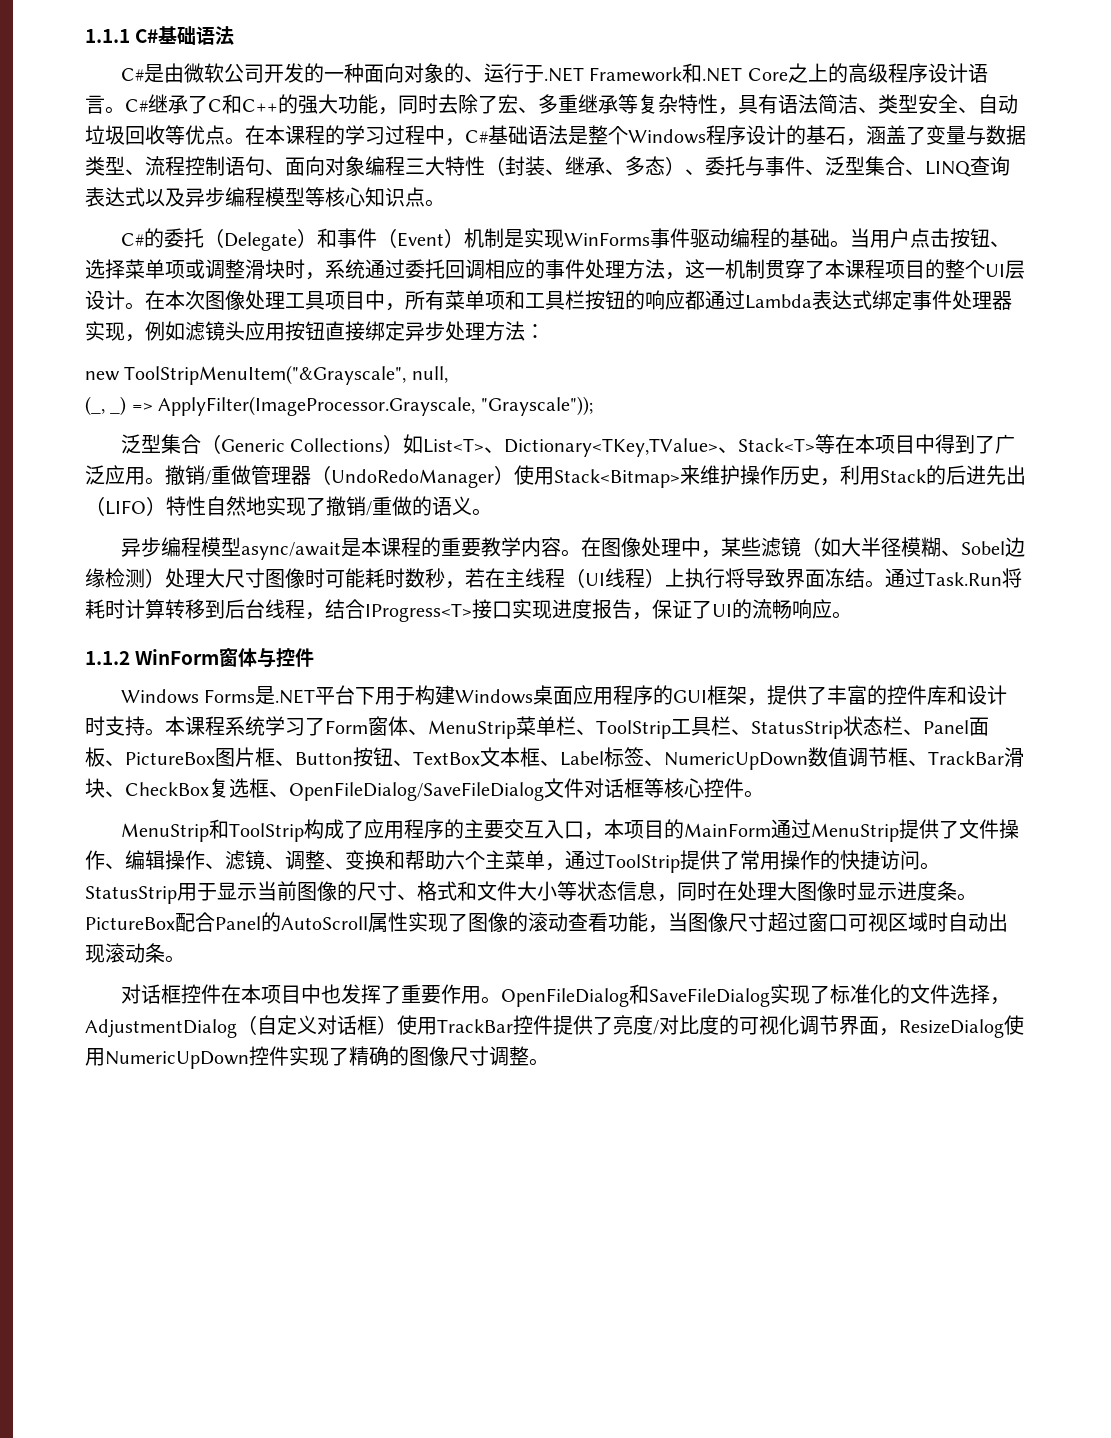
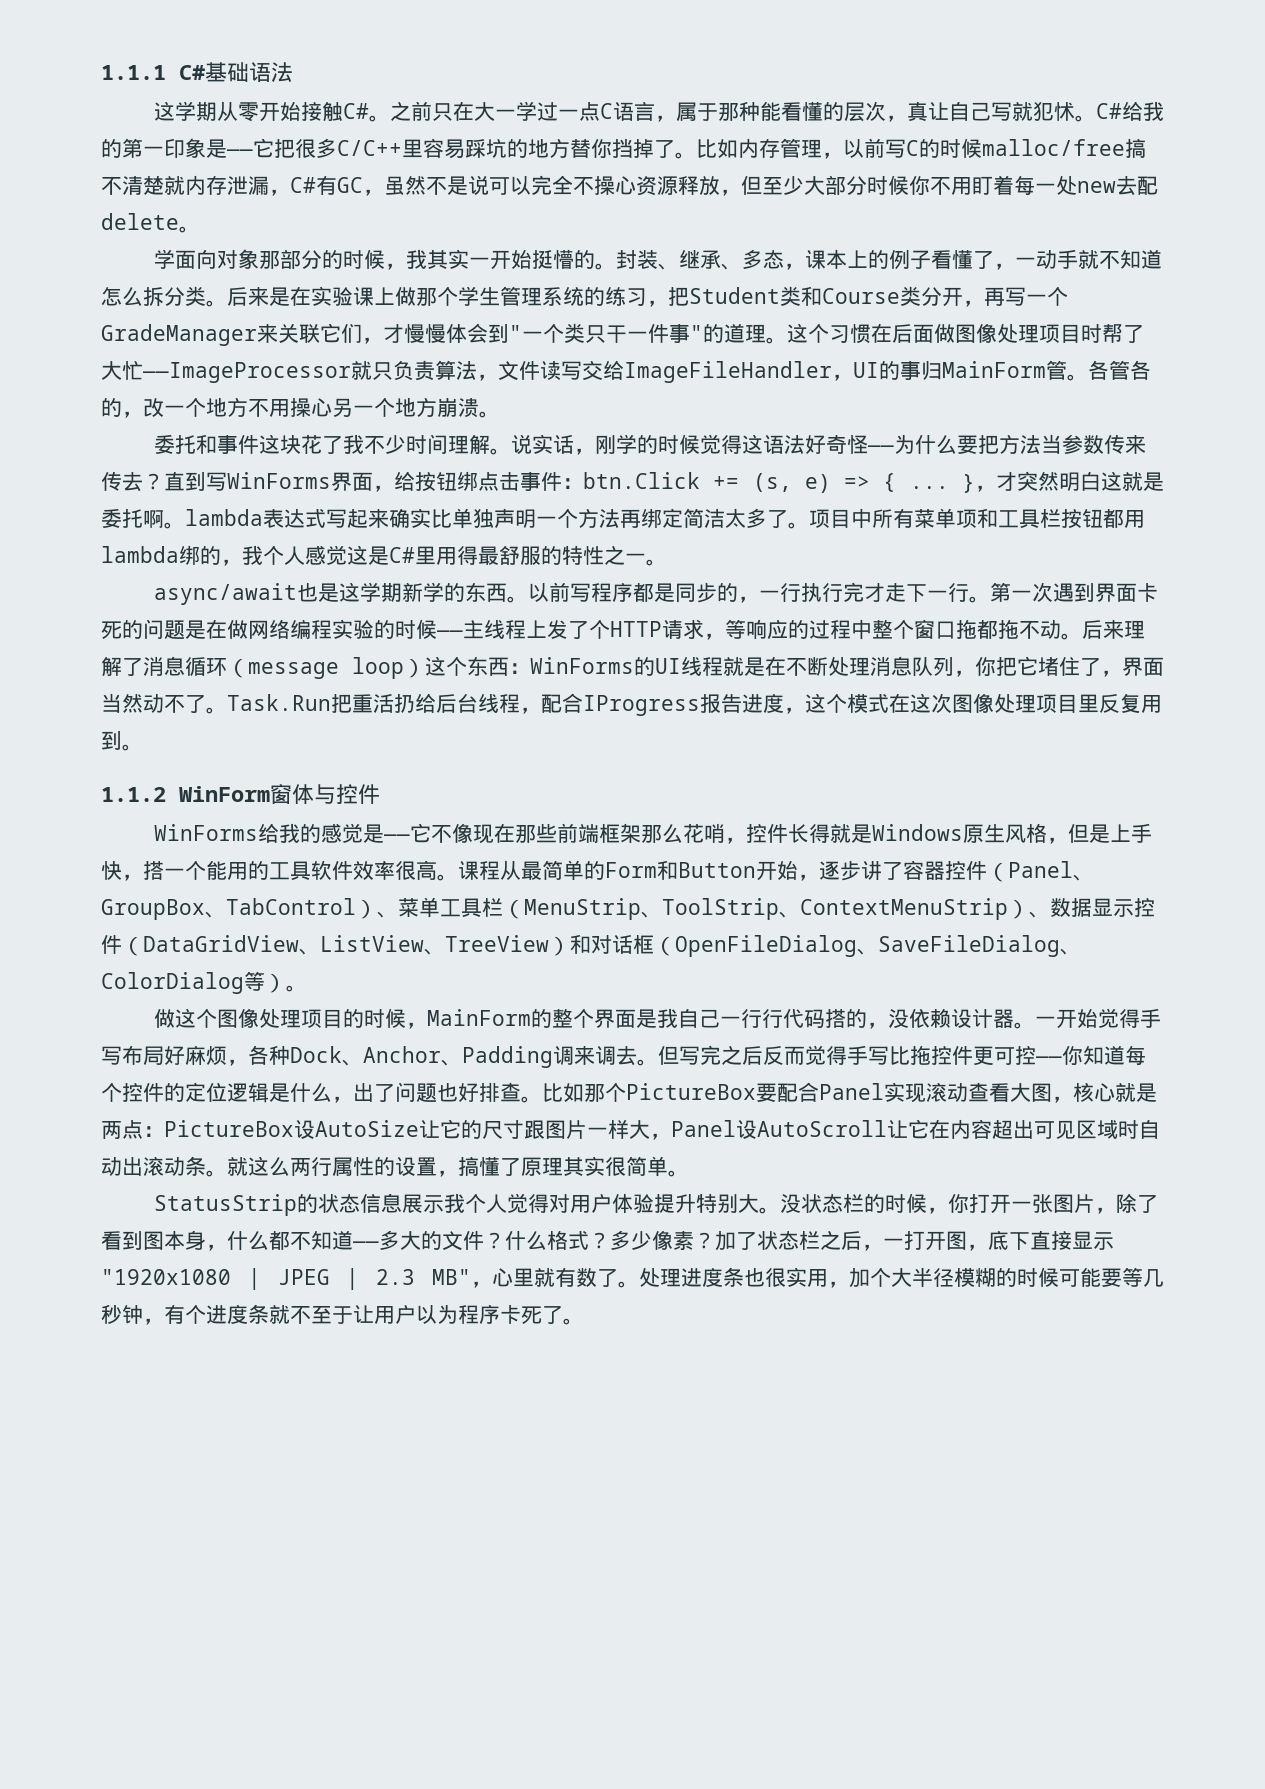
[120,63,988,83] [85,94,1018,115] [85,125,1026,146] [85,156,1010,177] [85,187,445,207] [120,228,1010,251] [85,259,1025,280] [85,290,405,311] C#是由微软公司开发的一种面向对象的、运行于.NET Framework和.NET Core之上的高级程序设计语言。C#继承了C和C++的强大功能，同时去除了宏、多重继承等复杂特性，具有语法简洁、类型安全、自动垃圾回收等优点。在本课程的学习过程中，C#基础语法是整个Windows程序设计的基石，涵盖了变量与数据类型、流程控制语句、面向对象编程三大特性（封装、继承、多态）、委托与事件、泛型集合、LINQ查询表达式以及异步编程模型等核心知识点。 // C#的委托（Delegate）和事件（Event）机制是实现WinForms事件驱动编程的基础。当用户点击按钮、选择菜单项或调整滑块时，系统通过委托回调相应的事件处理方法，这一机制贯穿了本课程项目的整个UI层设计。在本次图像处理工具项目中， -> [153,101,1164,122] [101,138,1146,159] [101,175,1158,196] [101,213,200,233] [153,249,1162,270] [101,286,1068,307] [101,323,1144,346] [101,360,1151,383] [101,397,500,418] [153,434,1146,455] [101,471,1165,493] [101,508,872,529] 这学期从零开始接触C#。之前只在大一学过一点C语言，属于那种能看懂的层次，真让自己写就犯怵。C#给我的第一印象是——它把很多C/C++里容易踩坑的地方替你挡掉了。比如内存管理，以前写C的时候malloc/free搞不清楚就内存泄漏，C#有GC，虽然不是说可以完全不操心资源释放，但至少大部分时候你不用盯着每一处new去配delete。 // 学面向对象那部分的时候，我其实一开始挺懵的。封装、继承、多态，课本上的例子看懂了，一动手就不知道怎么拆分类。后来是在实验课上做那个学生管理系统的练习，把Student类和Course类分开，再写一个GradeManager来关联它们，才慢慢体会到"一个类只干一件事"的道理。这个习惯在后面做图像处理项目时帮了大忙——ImageProcessor就只负责算法，文件读写交给ImageFileHandler，UI的事归MainForm管。各管各的，改一个地方不用操心另一个地方崩溃。 // 委托和事件这块花了我不少时间理解。说实话，刚学的时候觉得这语法好奇怪——为什么要把方法当参数传来传去？直到写WinForms界面，给按钮绑点击事件：btn.Click += (s, e) => { ... }，才突然明白这就是委托啊。lambda表达式写起来确实比单独声明一个方法再绑定简洁太多了。项目中
[625,290,1012,310] [85,321,545,342] [85,365,448,385] [85,396,593,416] [120,434,1016,457] [85,465,1026,488] [85,496,492,517] [120,537,1025,560] [85,568,1022,589] [85,599,832,622] 的响应都通过Lambda表达式绑定事件处理器实现，例如滤镜头应用按钮直接绑定异步处理方法： // new ToolStripMenuItem("&Grayscale", null, // (_, _) => ApplyFilter(ImageProcessor.Grayscale, "Grayscale")); // 泛型集合（Generic Collections）如List<T>、Dictionary<TKey,TValue>、Stack<T>等在本项目中得到了广泛应用。撤销/重做管理器（UndoRedoManager）使用Stack<Bitmap>来维护操作历史，利用Stack的后进先出（LIFO）特性自然地实现了撤销/重做的语义。 // 异步编程模型async/await是本课程的重要教学内容。在图像处理中，某些滤镜（如大半径模糊、Sobel边缘检测）处理大尺寸图像时可能耗时数秒，若在主线程（UI线程）上执行将导致界面冻结。通过Task.Run将耗时计算转移到后台线程，结合IProgress<T>接口实现进度报告，保证了UI的流畅响应 -> [1103,509,1145,528] [101,545,667,566] [153,582,1158,605] [101,619,1145,640] [101,656,1164,679] [101,693,1162,716] [101,731,122,750] 都用lambda绑的，我个人感觉这是C#里用得最舒服的特性之一。 // async/await也是这学期新学的东西。以前写程序都是同步的，一行执行完才走下一行。第一次遇到界面卡死的问题是在做网络编程实验的时候——主线程上发了个HTTP请求，等响应的过程中整个窗口拖都拖不动。后来理解了消息循环（message loop）这个东西：WinForms的UI线程就是在不断处理消息队列，你把它堵住了，界面当然动不了。Task.Run把重活扔给后台线程，配合IProgress报告进度，这个模式在这次图像处理项目里反复用到
[120,685,1008,706] [85,716,989,739] [85,747,1024,770] [85,778,764,801] [120,819,1019,842] [85,850,940,873] [85,881,977,904] [85,912,888,933] Windows Forms是.NET平台下用于构建Windows桌面应用程序的GUI框架，提供了丰富的控件库和设计时支持。本课程系统学习了Form窗体、MenuStrip菜单栏、ToolStrip工具栏、StatusStrip状态栏、Panel面板、PictureBox图片框、Button按钮、TextBox文本框、Label标签、NumericUpDown数值调节框、TrackBar滑块、CheckBox复选框、OpenFileDialog/SaveFileDialog文件对话框等核心控件。 // MenuStrip和ToolStrip构成了应用程序的主要交互入口，本项目的MainForm通过MenuStrip提供了文件操作、编辑操作、滤镜、调整、变换和帮助六个主菜单，通过ToolStrip提供了常用操作的快捷访问。StatusStrip用于显示当前图像的尺寸、格式和文件大小等状态信息，同时在处理大图像时显示进度条。PictureBox配合Panel的AutoScroll属性实现了图像的滚动查看功能，当图像尺寸超过窗口可视 -> [153,823,1152,844] [101,860,1094,882] [101,897,1155,920] [101,934,1081,957] [101,971,307,994] [153,1008,1161,1029] [101,1045,1146,1068] [101,1082,1157,1103] [101,1119,1076,1140] WinForms给我的感觉是——它不像现在那些前端框架那么花哨，控件长得就是Windows原生风格，但是上手快，搭一个能用的工具软件效率很高。课程从最简单的Form和Button开始，逐步讲了容器控件（Panel、GroupBox、TabControl）、菜单工具栏（MenuStrip、ToolStrip、ContextMenuStrip）、数据显示控件（DataGridView、ListView、TreeView）和对话框（OpenFileDialog、SaveFileDialog、ColorDialog等）。 // 做这个图像处理项目的时候，MainForm的整个界面是我自己一行行代码搭的，没依赖设计器。一开始觉得手写布局好麻烦，各种Dock、Anchor、Padding调来调去。但写完之后反而觉得手写比拖控件更可控——你知道每个控件的定位逻辑是什么，出了问题也好排查。比如那个PictureBox要配合Panel实现滚动查看大图，核心就是两点：PictureBox设AutoSize让它的尺寸跟图片一样大，Panel设AutoScroll让它在内容超出可见
[85,944,105,963] 现 -> (143, 1166) none
[120,984,1010,1007] [85,1015,1024,1038] [85,1046,529,1069] // 对话框控件在本项目中也发挥了重要作用。OpenFileDialog和SaveFileDialog实现了标准化的文件选择，AdjustmentDialog（自定义对话框）使用TrackBar控件提供了亮度/对比度的可视化调节界面，ResizeDialog使用NumericUpDown控件实现了精确的图像尺寸调整 -> [227,1156,689,1177] [153,1193,1158,1216] [101,1230,1114,1251] [101,1267,1164,1290] [101,1304,563,1325] 就这么两行属性的设置，搞懂了原理其实很简单。 // StatusStrip的状态信息展示我个人觉得对用户体验提升特别大。没状态栏的时候，你打开一张图片，除了看到图本身，什么都不知道——多大的文件？什么格式？多少像素？加了状态栏之后，一打开图，底下直接显示"1920x1080 | JPEG | 2.3 MB"，心里就有数了。处理进度条也很实用，加个大半径模糊的时候可能要等几秒钟，有个进度条就不至于让用户以为程序卡死了

